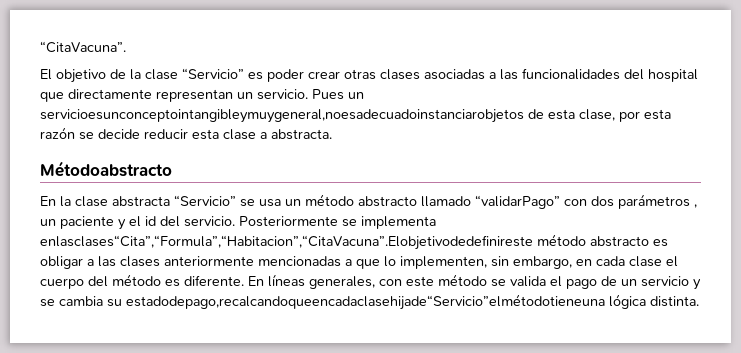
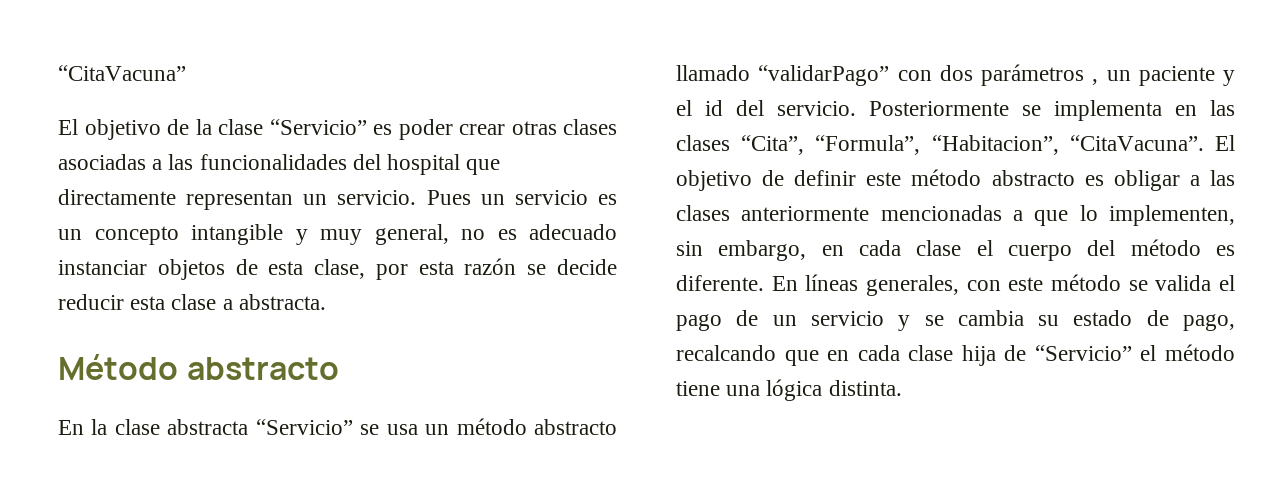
[40,41,126,53] “CitaVacuna”. -> [58,65,186,81] “CitaVacuna”
[40,109,524,123] servicioesunconceptointangibleymuygeneral,noesadecuadoinstanciarobjetos -> [514,190,617,205] [58,224,617,245] [58,259,225,280] servicio es un concepto intangible y muy general, no es adecuado instanciar objetos
[40,161,172,177] Métodoabstracto -> [58,354,339,380] Método abstracto
[40,235,533,250] enlasclases“Cita”,“Formula”,“Habitacion”,“CitaVacuna”.Elobjetivodedefinireste -> [1175,100,1235,116] [676,135,1235,155] [676,170,902,191] en las clases “Cita”, “Formula”, “Habitacion”, “CitaVacuna”. El objetivo de definir este
[126,294,605,310] estadodepago,recalcandoqueencadaclasehijade“Servicio”elmétodotieneuna -> [1073,310,1235,331] [676,344,1235,366] [676,381,761,396] estado de pago, recalcando que en cada clase hija de “Servicio” el método tiene una

